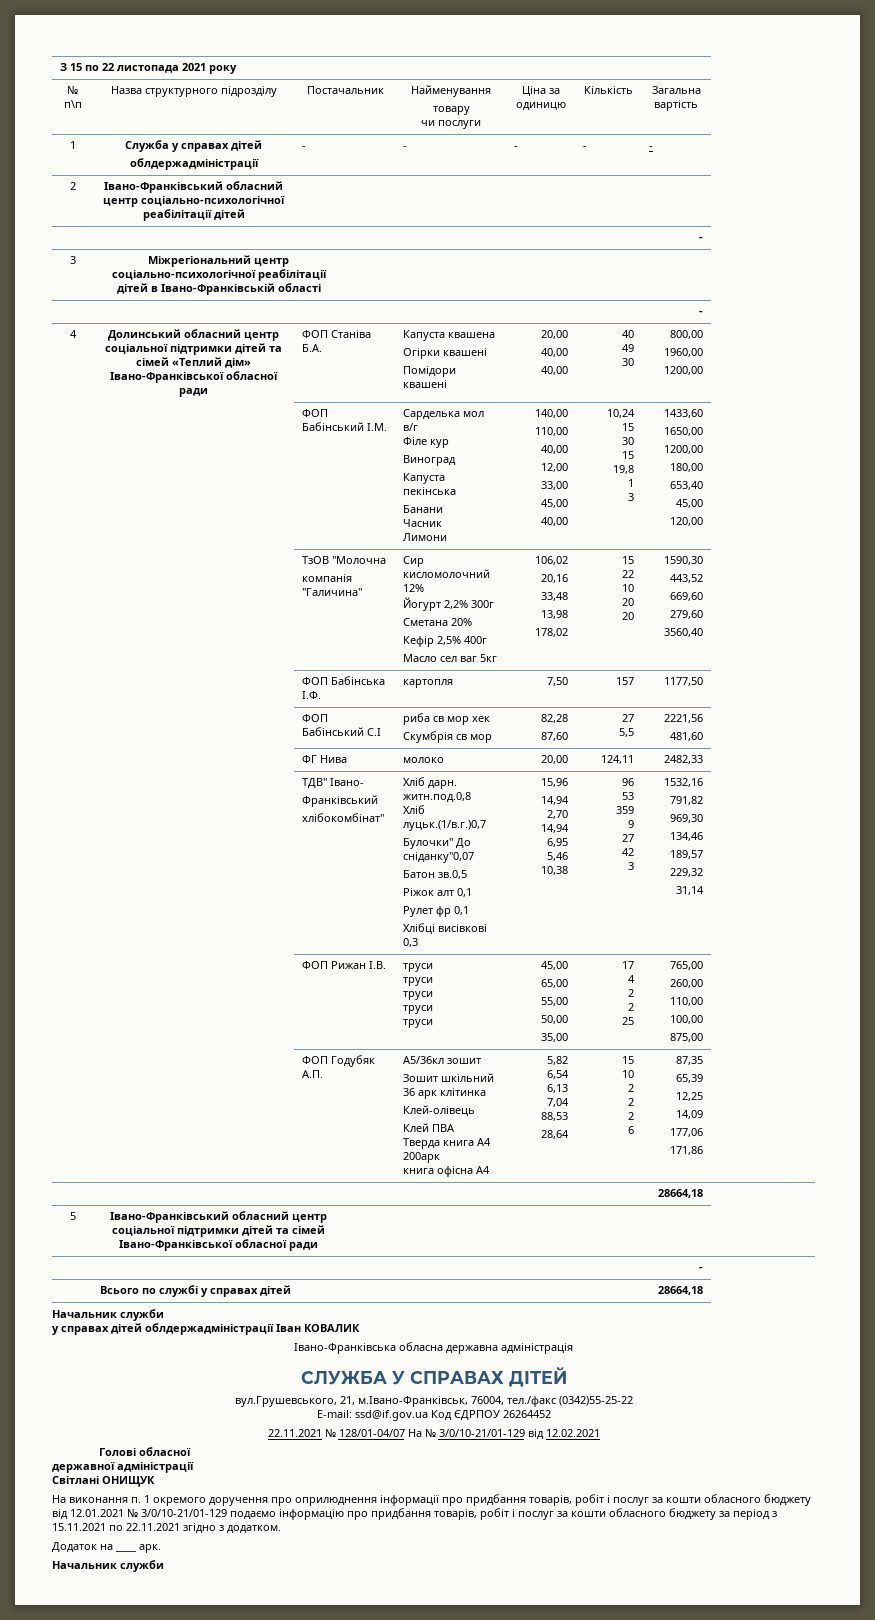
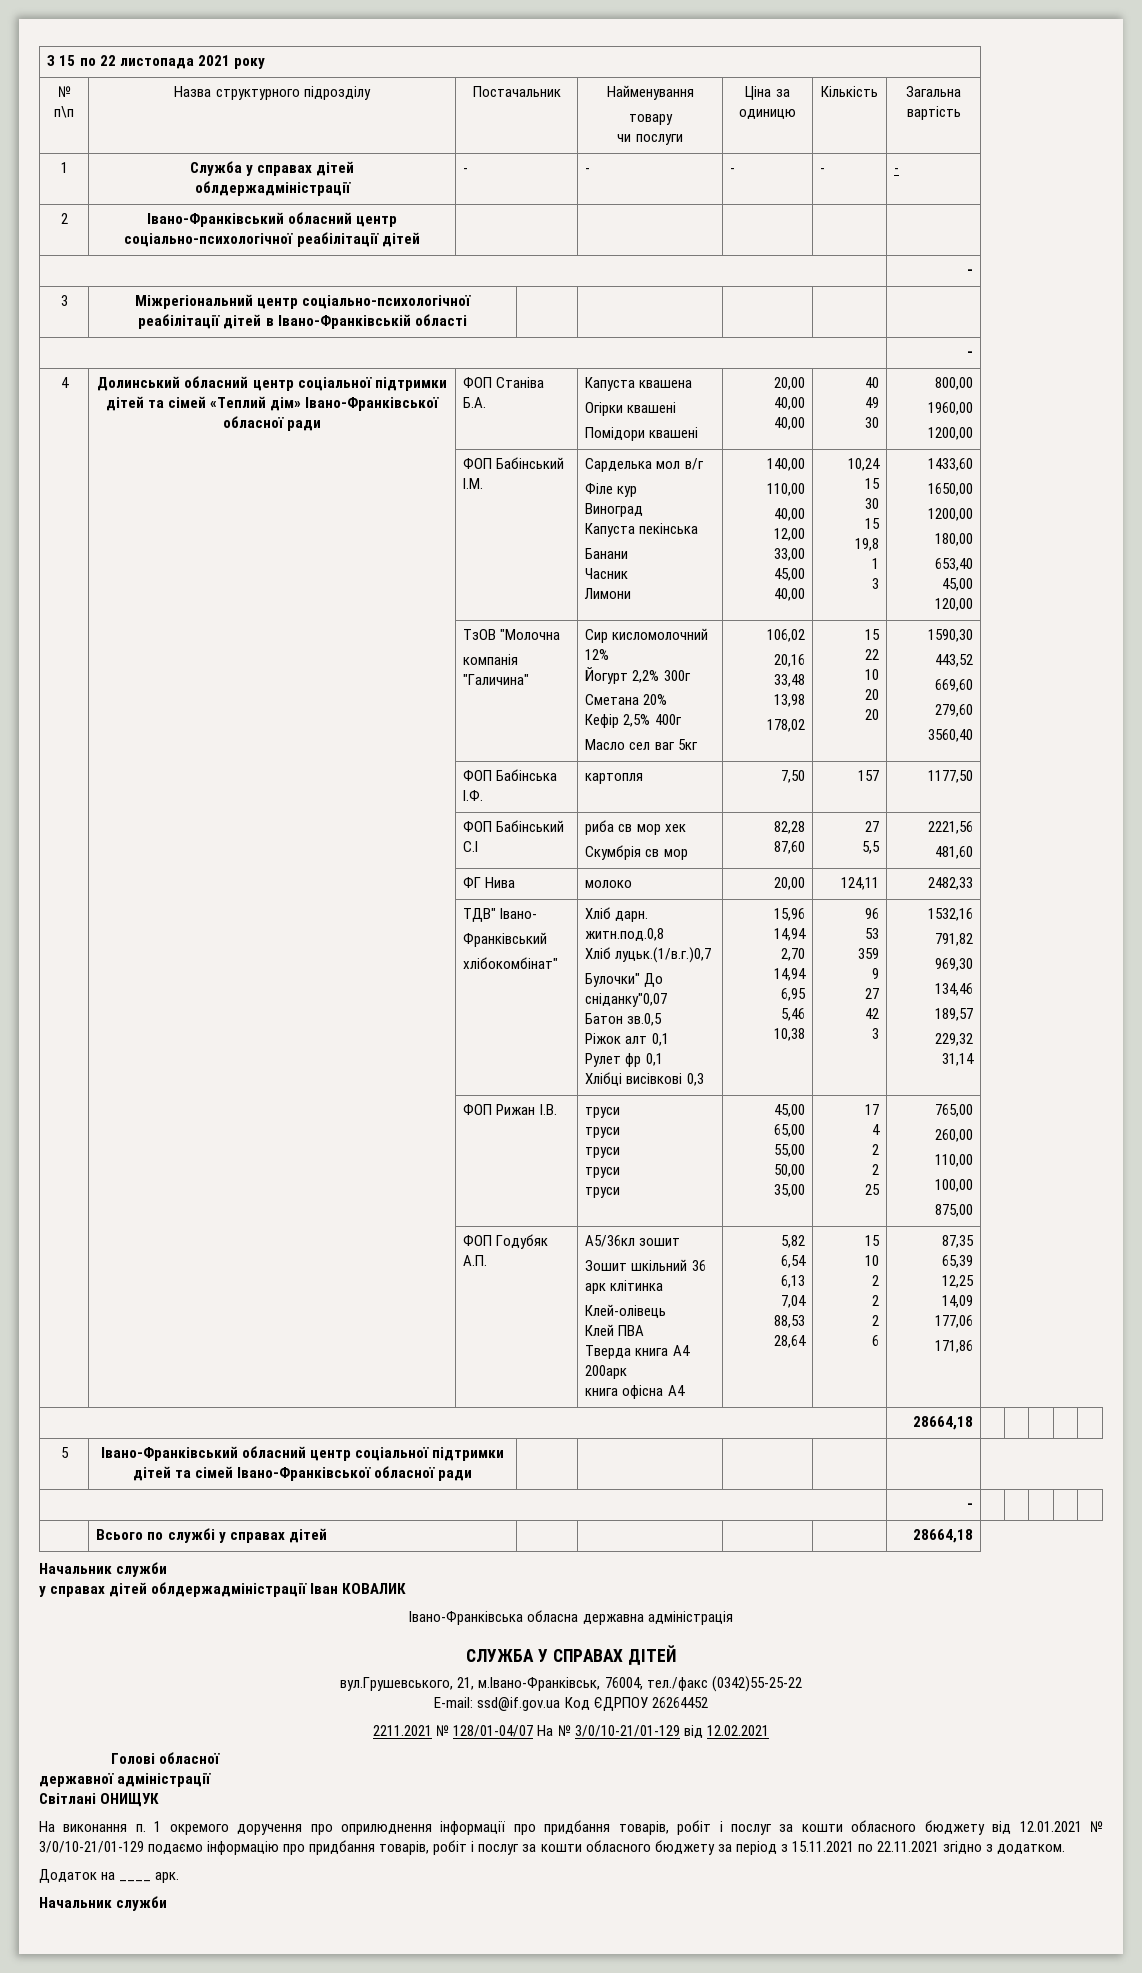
[267,1429,322,1437] 22.11.2021 -> [373,1725,433,1736] 2211.2021

